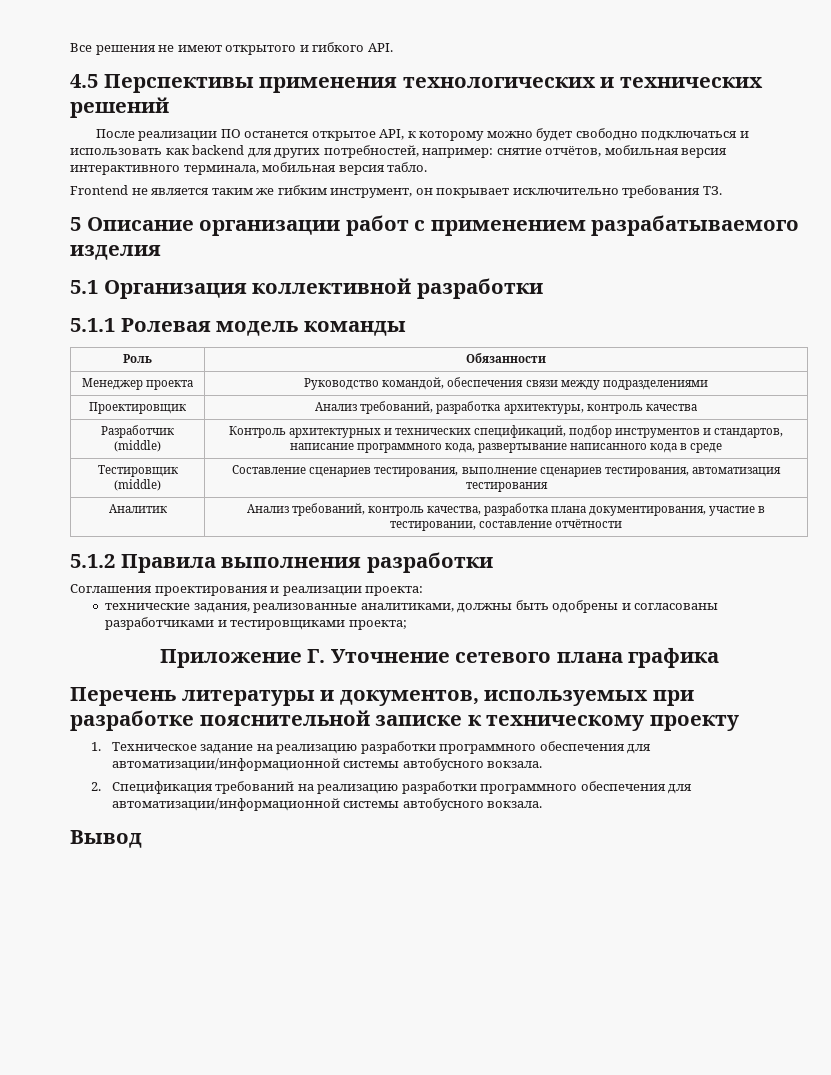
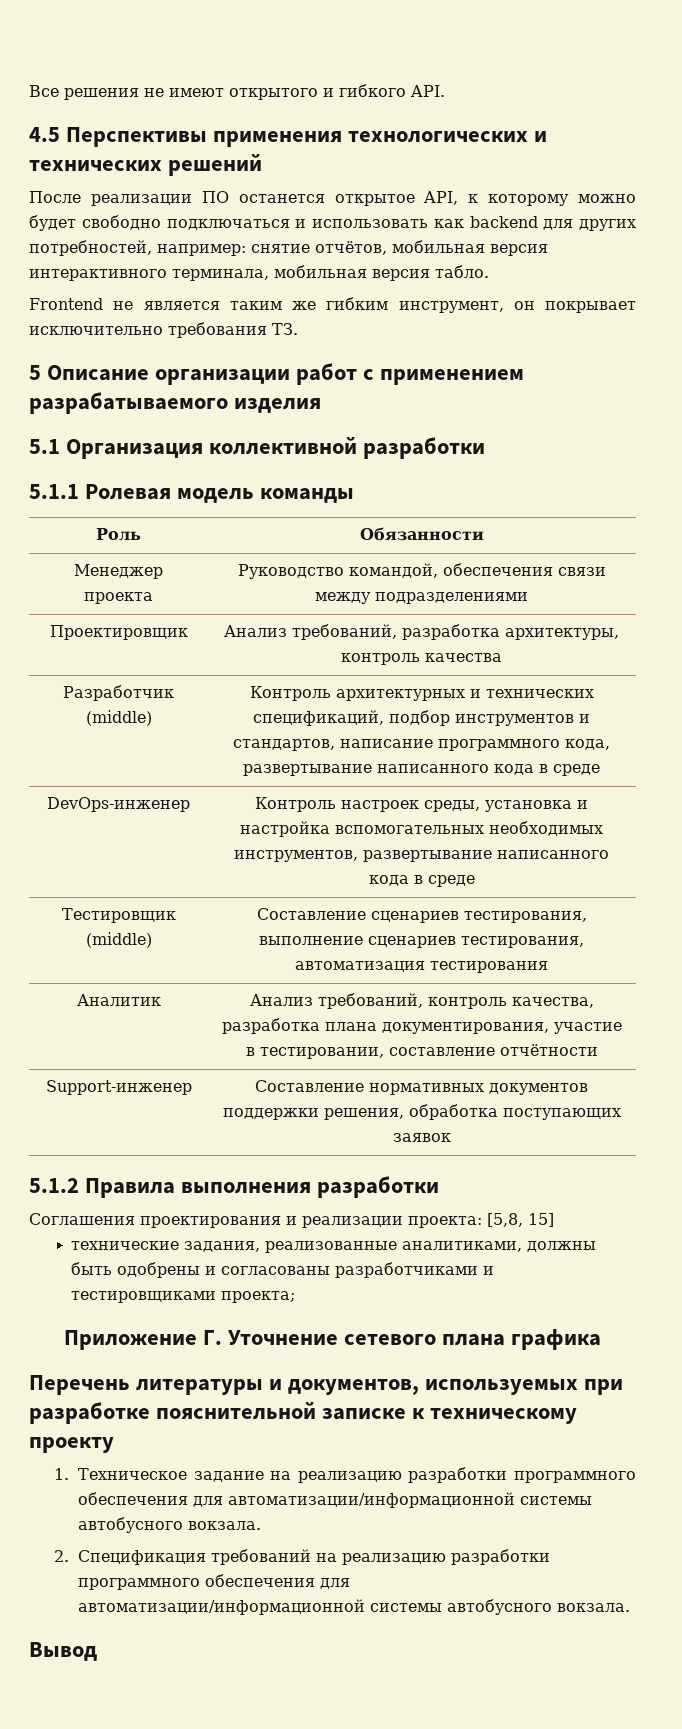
(723, 448) none -> [47,797,190,812] [255,797,589,812] [240,821,603,837] [234,850,609,862] [368,875,475,887] // DevOps-инженер | Контроль настроек среды, установка и настройка вспомогательных необходимых инструментов, развертывание написанного кода в среде
(623, 523) none -> [45,1080,192,1095] [255,1080,588,1095] [222,1104,621,1120] [392,1133,451,1142] // Support-инженер | Составление нормативных документов поддержки решения, обработка поступающих заявок
(424, 591) none -> [487,1213,554,1227] [5,8, 15]

